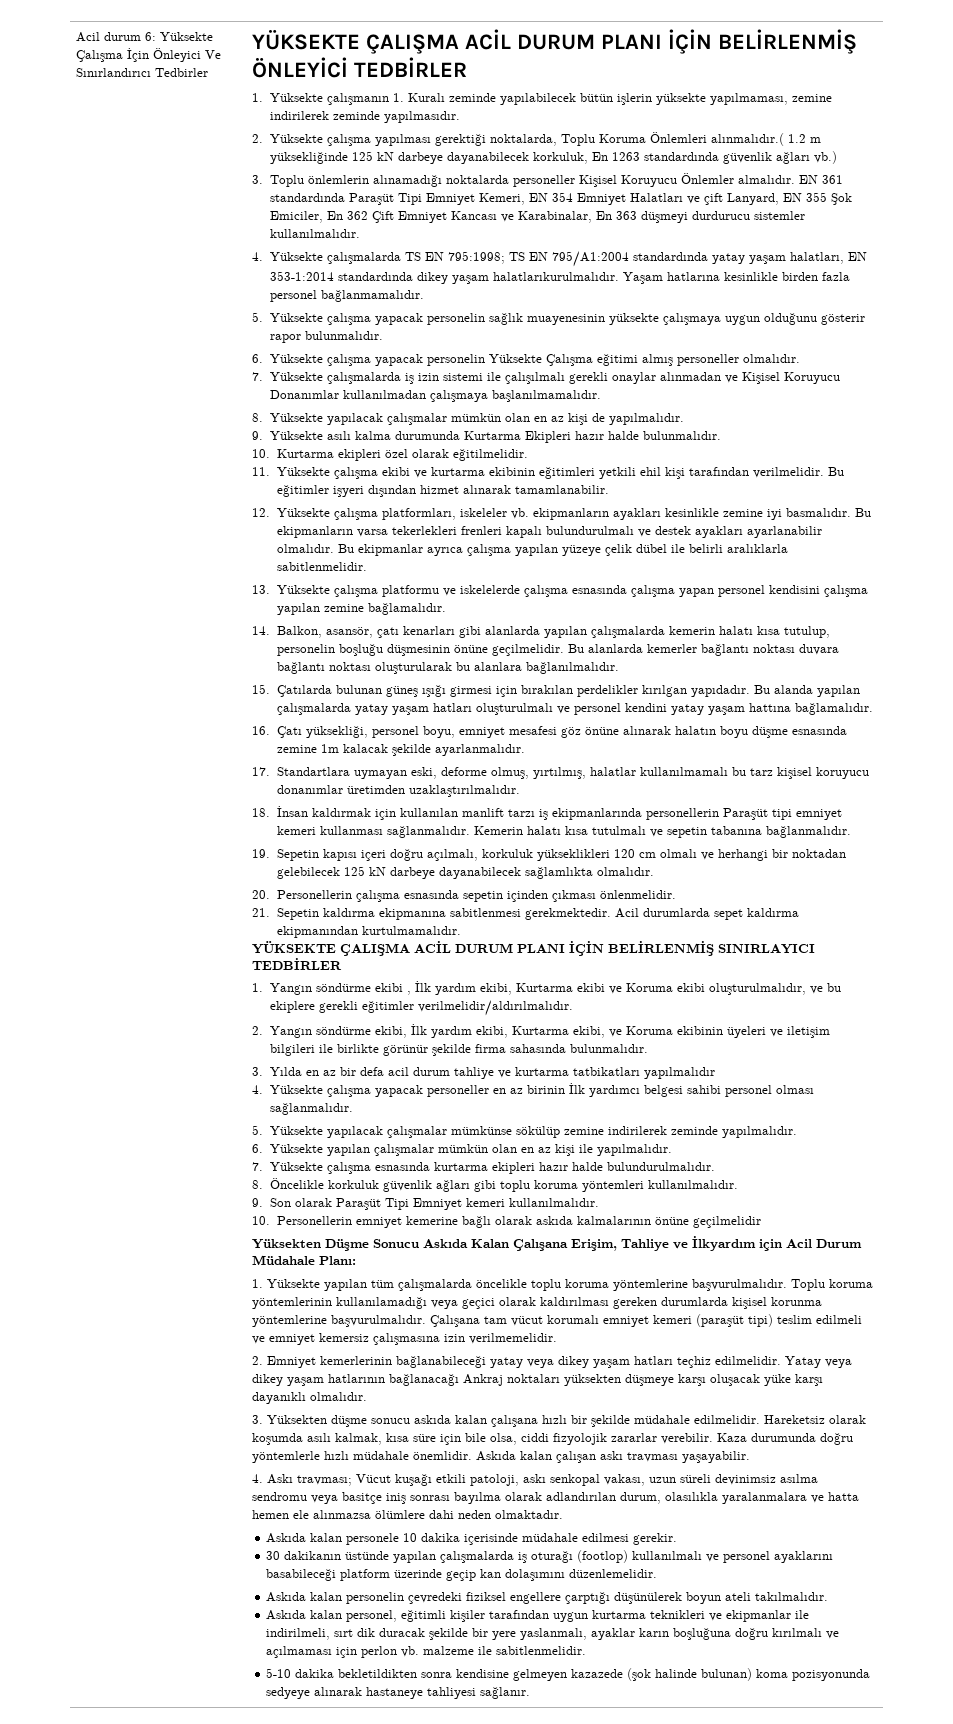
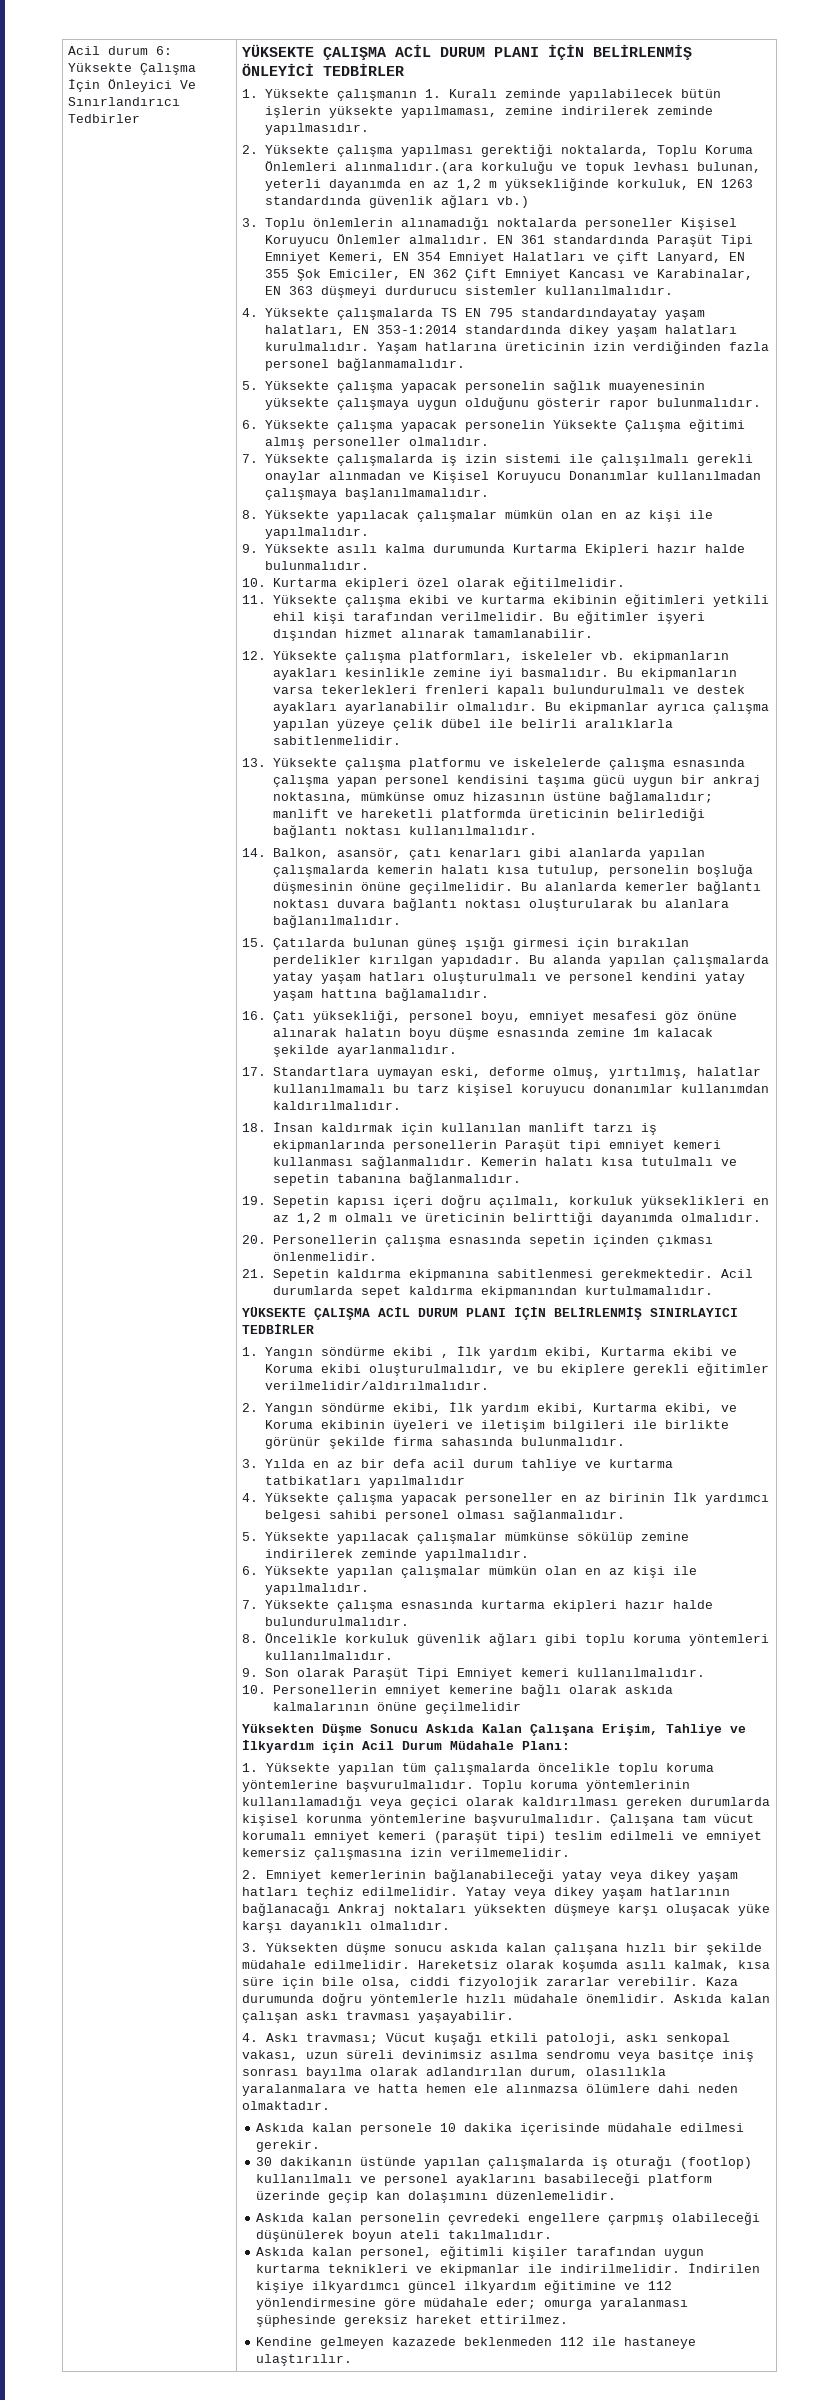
[710,133,821,146] [269,151,608,164] alınmalıdır.( 1.2 m yüksekliğinde 125 kN darbeye dayanabilecek korkuluk, En -> [344,161,761,174] [264,178,713,191] alınmalıdır.(ara korkuluğu ve topuk levhası bulunan, yeterli dayanımda en az 1,2 m yüksekliğinde korkuluk, EN
[326,211,343,220] En -> [408,269,425,278] EN
[595,211,612,220] En -> [264,286,281,295] EN
[447,251,745,267] 795:1998; TS EN 795/A1:2004 standardında yatay -> [488,308,657,320] 795 standardındayatay
[492,272,818,284] halatlarıkurulmalıdır. Yaşam hatlarına kesinlikle birden -> [664,325,737,334] [264,341,721,354] halatları kurulmalıdır. Yaşam hatlarına üreticinin izin verdiğinden
[591,413,605,422] de -> [688,510,713,519] ile
[823,585,868,597] [276,603,446,615] çalışma yapılan zemine bağlamalıdır. -> [536,775,761,787] [272,791,713,804] [272,808,705,821] [272,825,537,838] taşıma gücü uygun bir ankraj noktasına, mümkünse omuz hizasının üstüne bağlamalıdır; manlift ve hareketli platformda üreticinin belirlediği bağlantı noktası kullanılmalıdır.
[338,644,383,656] boşluğu -> [696,864,753,877] boşluğa
[346,785,520,797] üretimden uzaklaştırılmalıdır. -> [680,1084,769,1093] [272,1101,401,1110] kullanımdan kaldırılmalıdır.
[613,849,846,861] [276,866,593,879] 120 cm olmalı ve herhangi bir noktadan gelebilecek 125 kN darbeye dayanabilecek sağlamlıkta -> [752,1198,769,1205] [272,1212,673,1225] en az 1,2 m olmalı ve üreticinin belirttiği dayanımda
[466,1592,611,1604] fiziksel engellere çarptığı -> [528,2212,761,2225] engellere çarpmış olabileceği
[266,1628,840,1640] [266,1646,587,1658] [266,1668,871,1681] [266,1687,531,1699] indirilmeli, sırt dik duracak şekilde bir yere yaslanmalı, ayaklar karın boşluğuna doğru kırılmalı ve açılmaması için perlon vb. malzeme ile sabitlenmelidir. // 5-10 dakika bekletildikten sonra kendisine gelmeyen kazazede (şok halinde bulunan) koma pozisyonunda sedyeye alınarak hastaneye tahliyesi sağlanır. -> [560,2263,761,2273] [256,2280,673,2293] [256,2298,689,2310] [256,2315,569,2327] [256,2337,697,2349] [256,2354,353,2366] indirilmelidir. İndirilen kişiye ilkyardımcı güncel ilkyardım eğitimine ve 112 yönlendirmesine göre müdahale eder; omurga yaralanması şüphesinde gereksiz hareket ettirilmez. // Kendine gelmeyen kazazede beklenmeden 112 ile hastaneye ulaştırılır.

